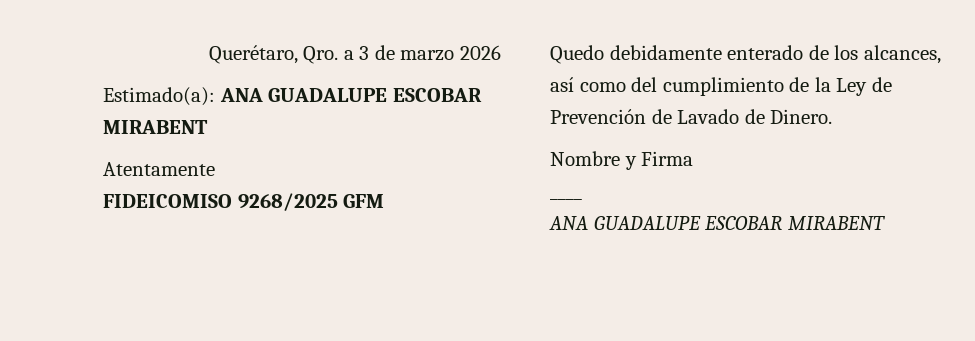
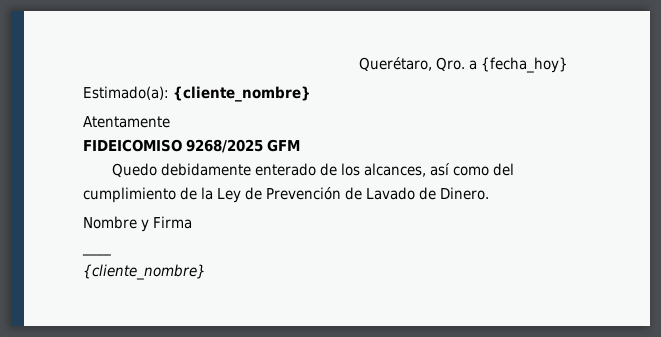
[359,45,502,61] [103,87,482,106] [103,120,208,134] 3 de marzo 2026 // Estimado(a): ANA GUADALUPE ESCOBAR MIRABENT -> [481,57,568,73] [83,86,312,102] {fecha_hoy} // Estimado(a): {cliente_nombre}
[549,216,885,230] ANA GUADALUPE ESCOBAR MIRABENT -> [83,264,206,280] {cliente_nombre}

